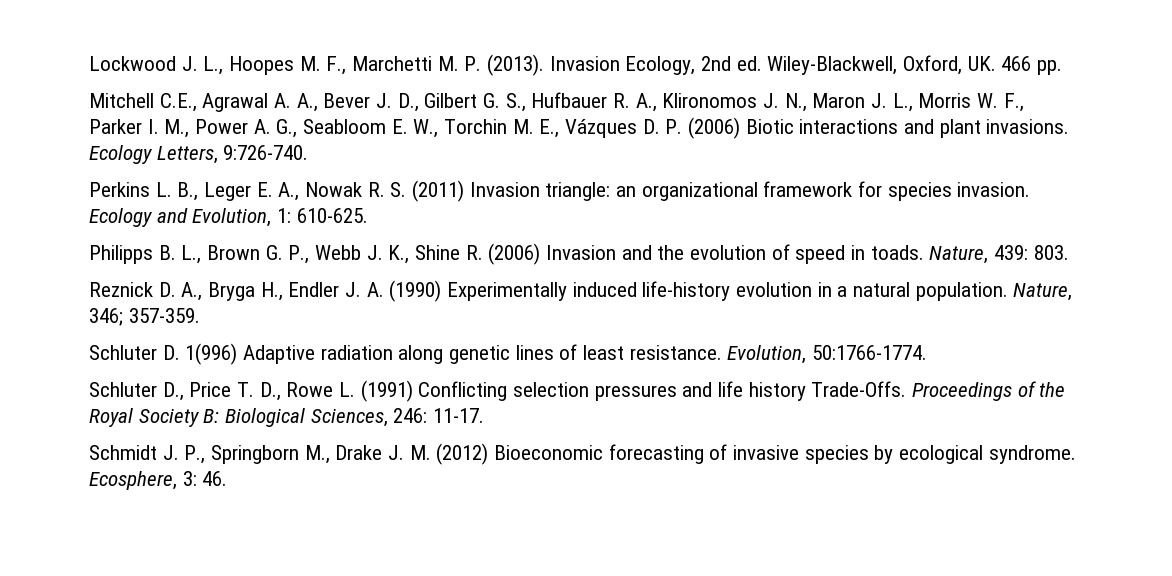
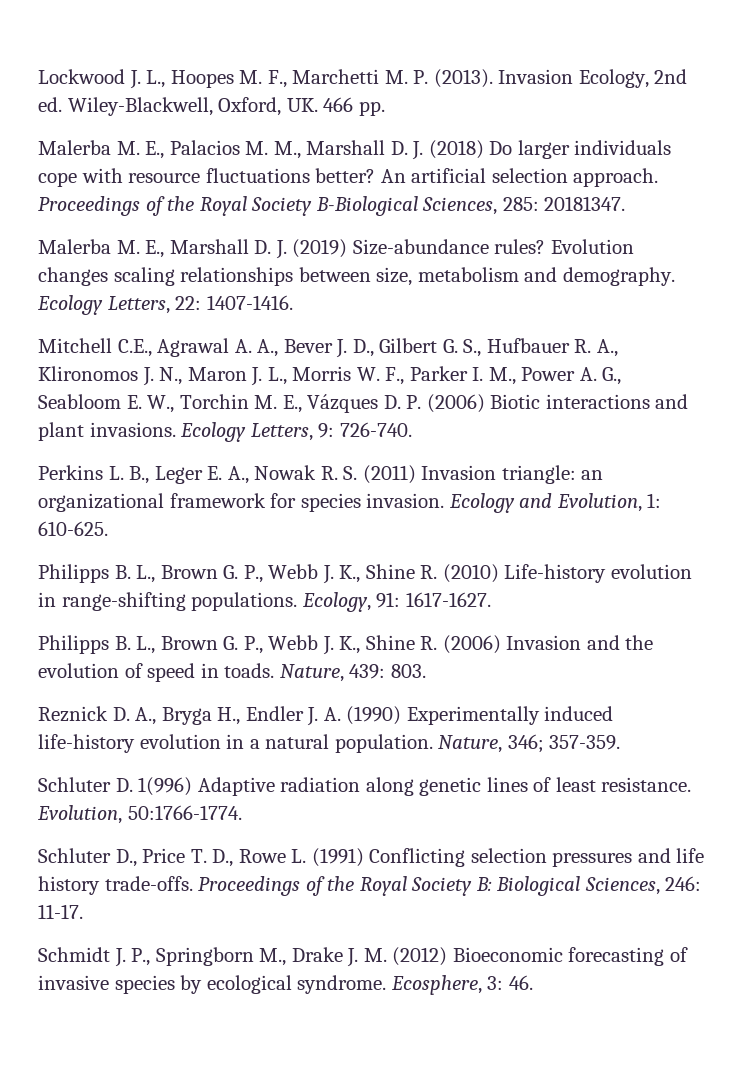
(1063, 67) none -> [38,140,672,160] [38,168,659,187] [38,196,626,216] [38,239,634,259] [38,267,675,286] [37,295,293,315] // Malerba M. E., Palacios M. M., Marshall D. J. (2018) Do larger individuals cope with resource fluctuations better? An artificial selection approach. Proceedings of the Royal Society B-Biological Sciences, 285: 20181347. // Malerba M. E., Marshall D. J. (2019) Size-abundance rules? Evolution changes scaling relationships between size, metabolism and demography. Ecology Letters, 22: 1407-1416.
[223,145,309,160] 9:726-740. -> [318,422,412,438] 9: 726-740.
(368, 215) none -> [38,564,692,584] [38,592,491,612] // Philipps B. L., Brown G. P., Webb J. K., Shine R. (2010) Life-history evolution in range-shifting populations. Ecology, 91: 1617-1627.
[811,381,907,397] Trade-Offs. -> [104,876,193,891] trade-offs.

